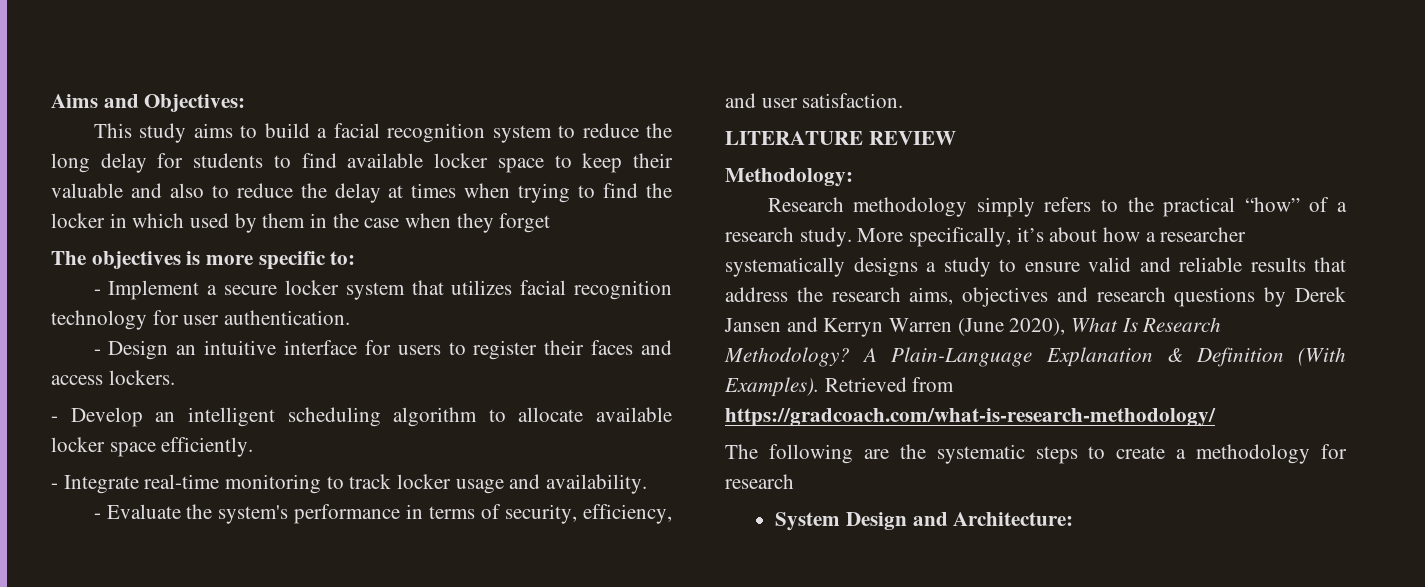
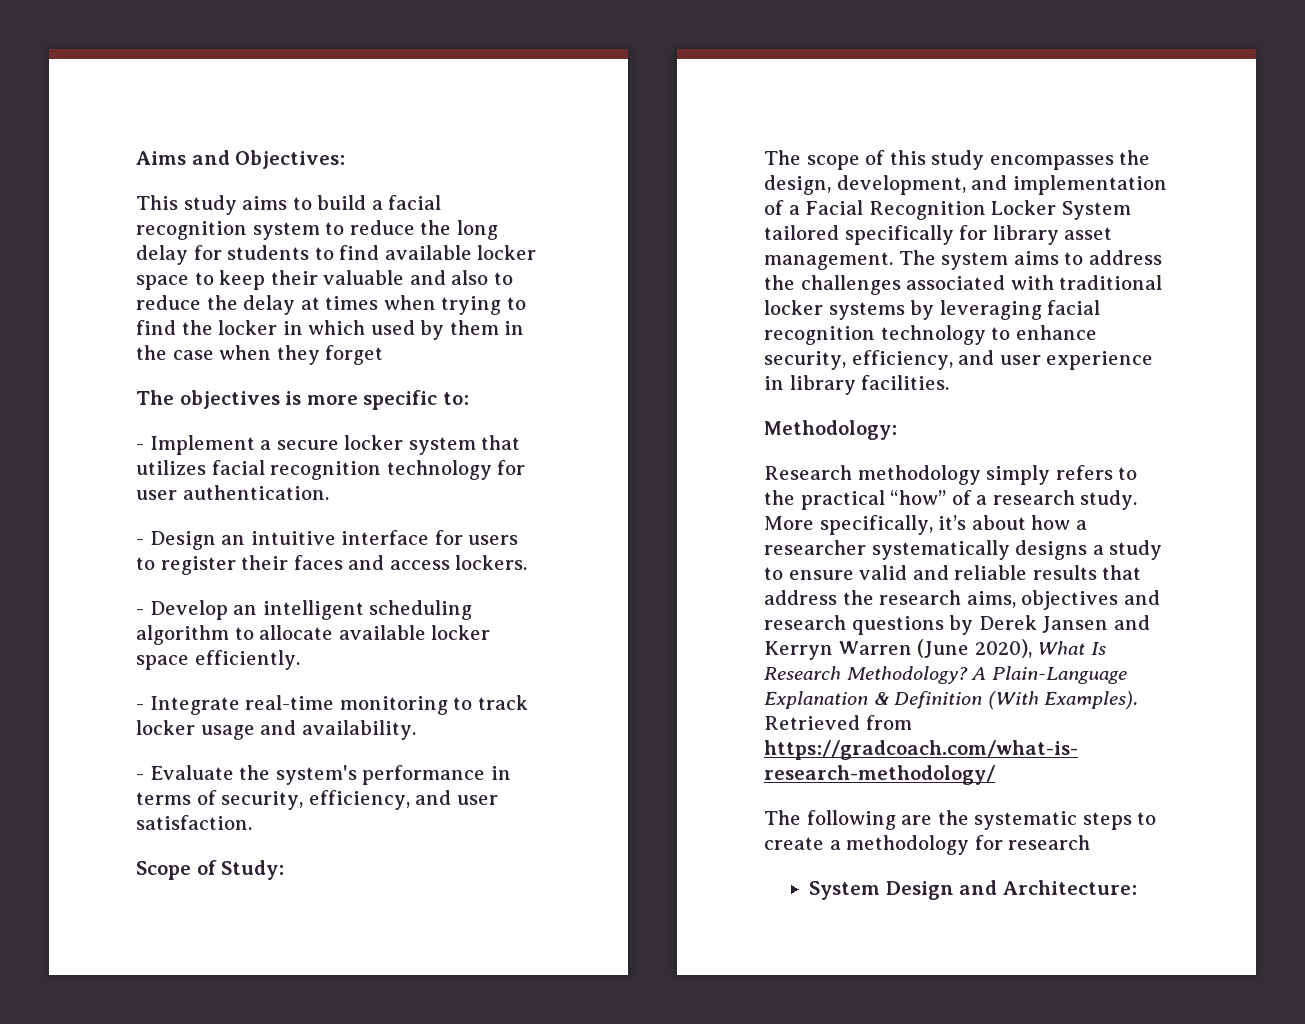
[725,131,956,145] LITERATURE REVIEW -> [136,860,285,880] [764,150,1151,170] [764,175,1167,195] [764,200,1131,220] [764,225,1113,245] [764,250,1162,270] [764,275,1163,295] [764,300,1101,320] [764,325,1097,345] [764,350,1154,370] [764,375,950,395] Scope of Study: // The scope of this study encompasses the design, development, and implementation of a Facial Recognition Locker System tailored specifically for library asset management. The system aims to address the challenges associated with traditional locker systems by leveraging facial recognition technology to enhance security, efficiency, and user experience in library facilities.

